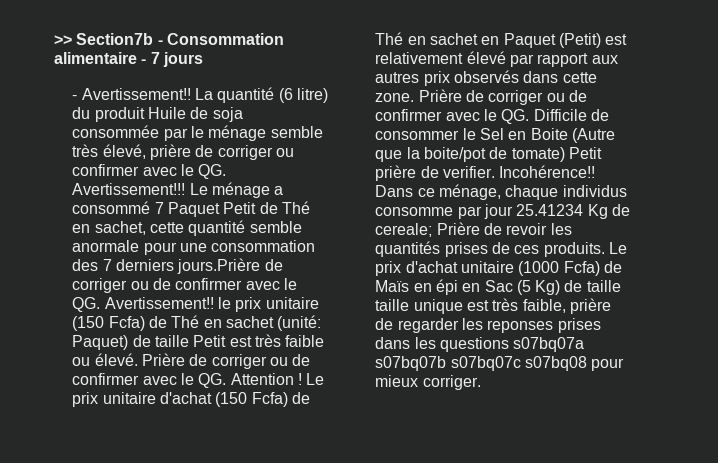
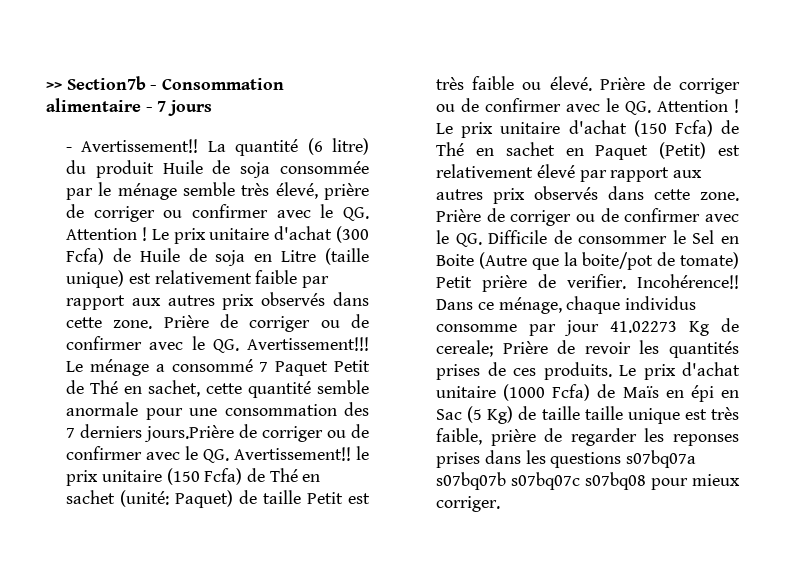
(227, 171) none -> [66,226,369,244] [66,248,369,266] [66,270,330,288] [66,292,369,310] [66,314,369,332] [66,336,239,353] Attention ! Le prix unitaire d'achat (300 Fcfa) de Huile de soja en Litre (taille unique) est relativement faible par rapport aux autres prix observés dans cette zone. Prière de corriger ou de confirmer avec le QG.
[516,204,584,216] 25.41234 -> [610,321,678,333] 41.02273

